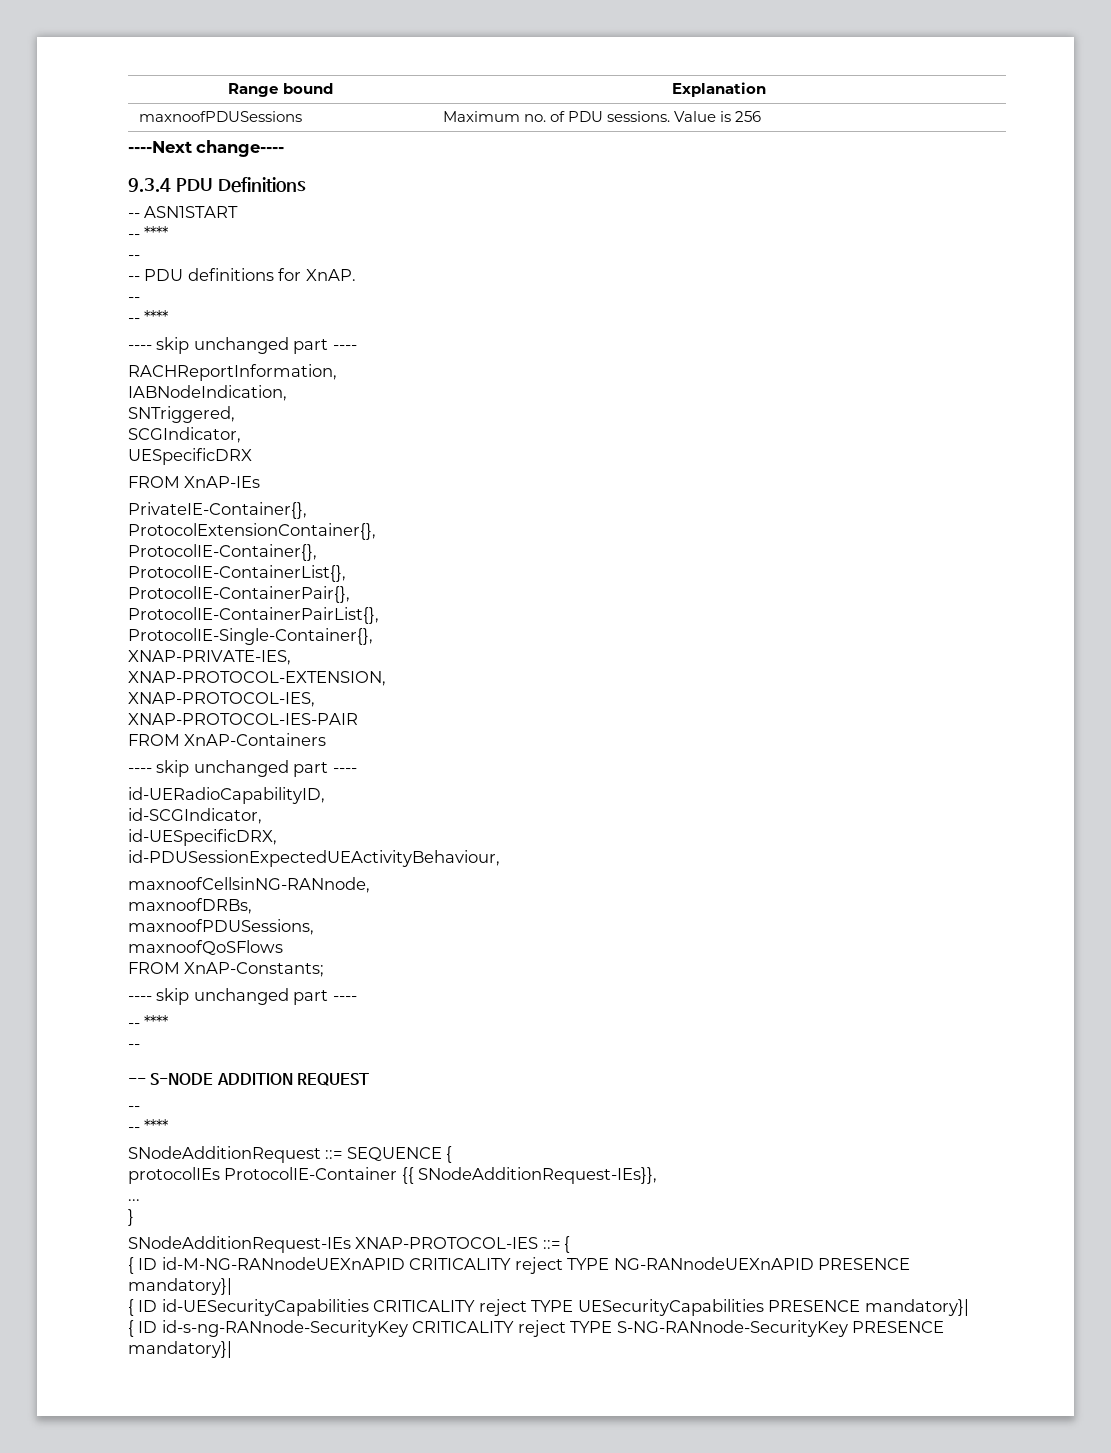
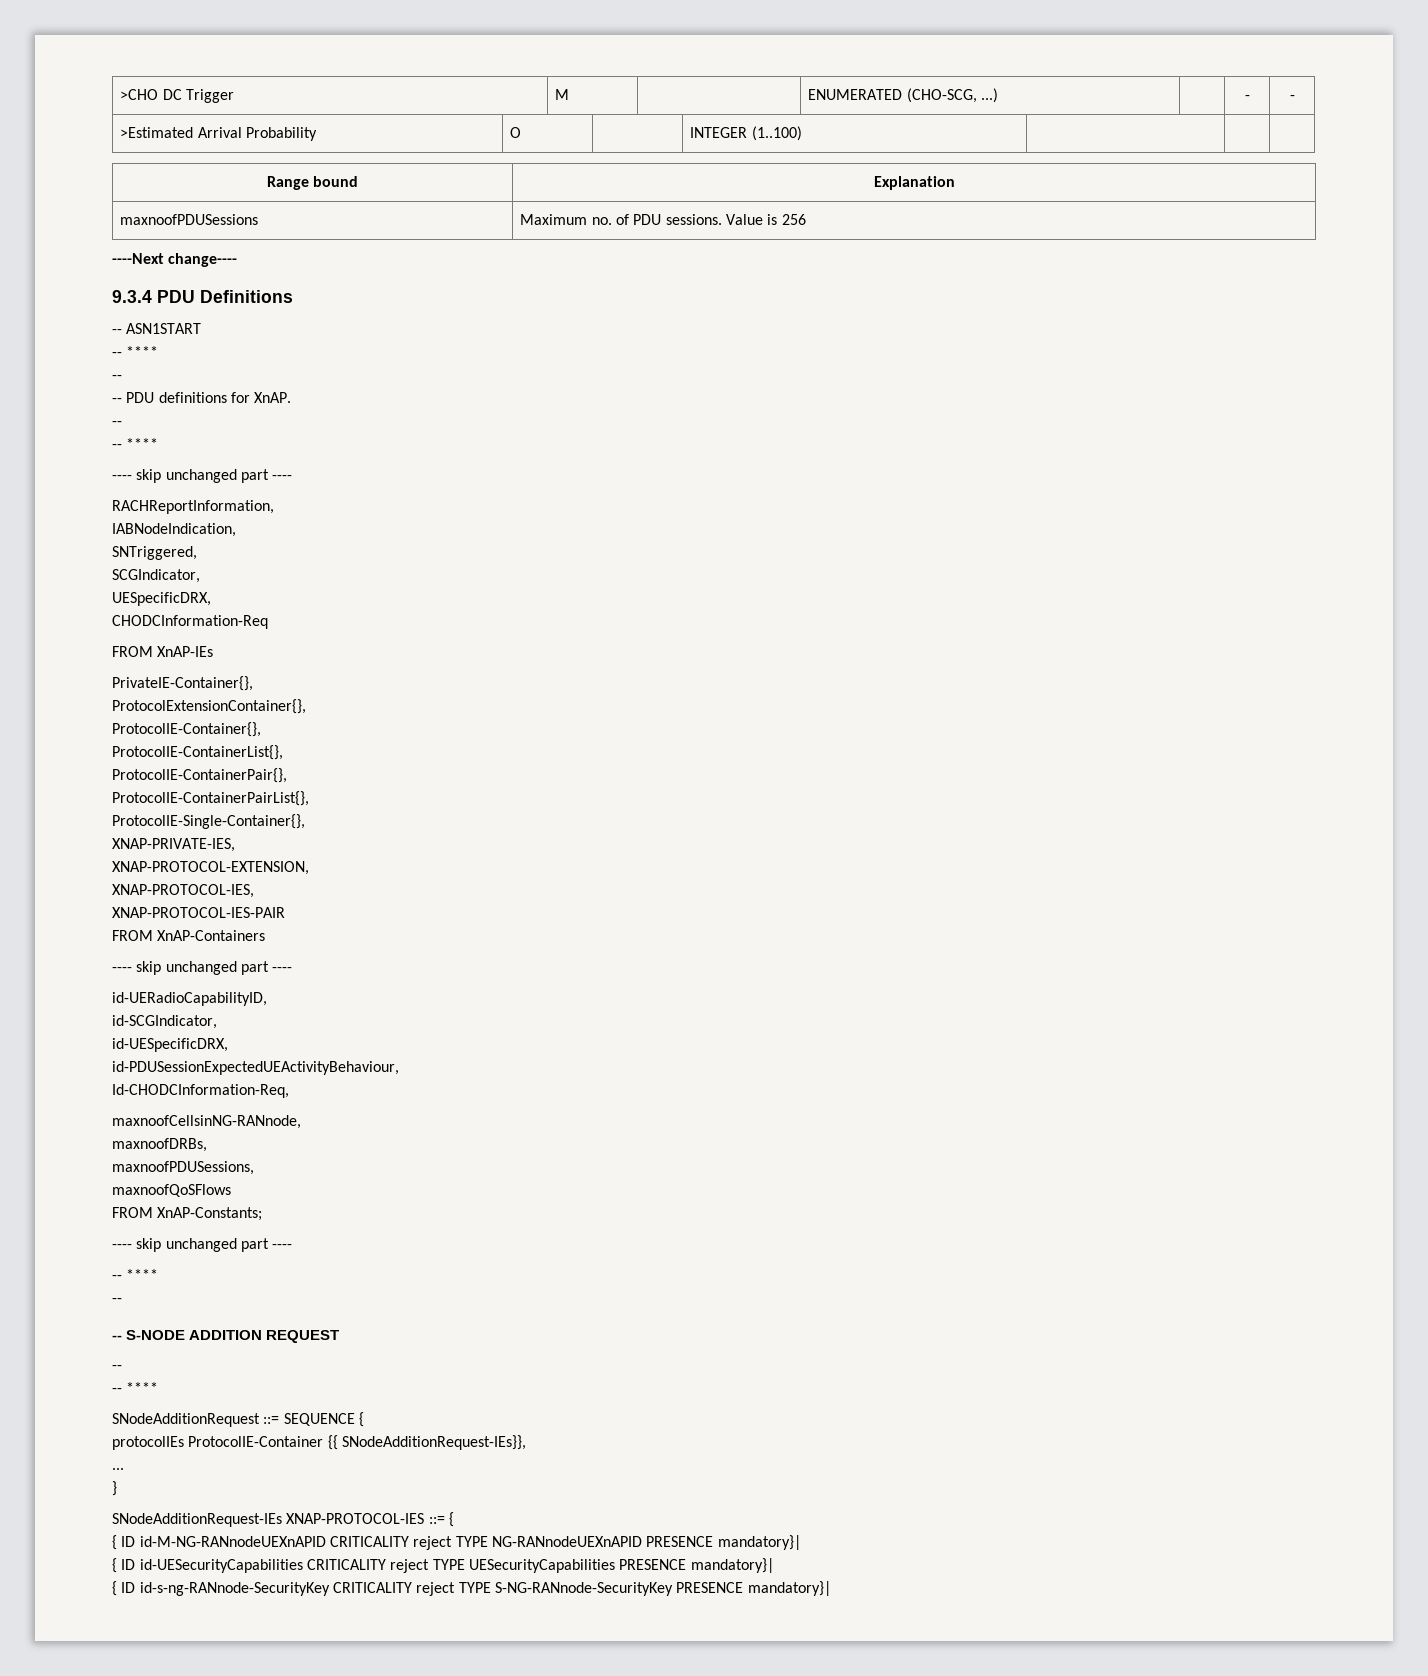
(228, 90) none -> [120,89,235,103] [555,89,570,100] [808,88,999,103] [1244,95,1250,100] [1289,95,1295,100] [120,127,318,141] [510,127,522,138] [690,126,802,141] >CHO DC Trigger | M | | ENUMERATED (CHO-SCG, ...) | | - | - // >Estimated Arrival Probability | O | | INTEGER (1..100) | | | //
[128,448,252,465] UESpecificDRX -> [112,592,211,606] [112,615,268,629] UESpecificDRX, // CHODCInformation-Req
(500, 858) none -> [112,1084,289,1098] // Id-CHODCInformation-Req,

